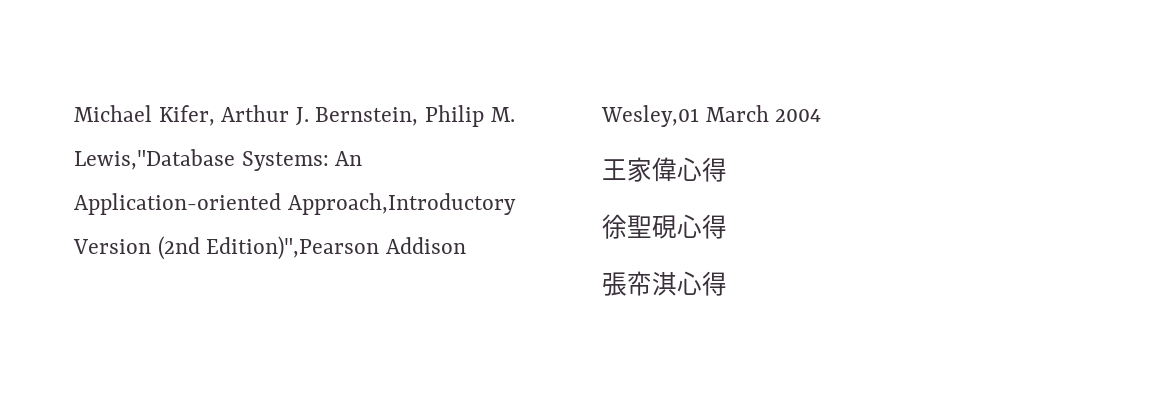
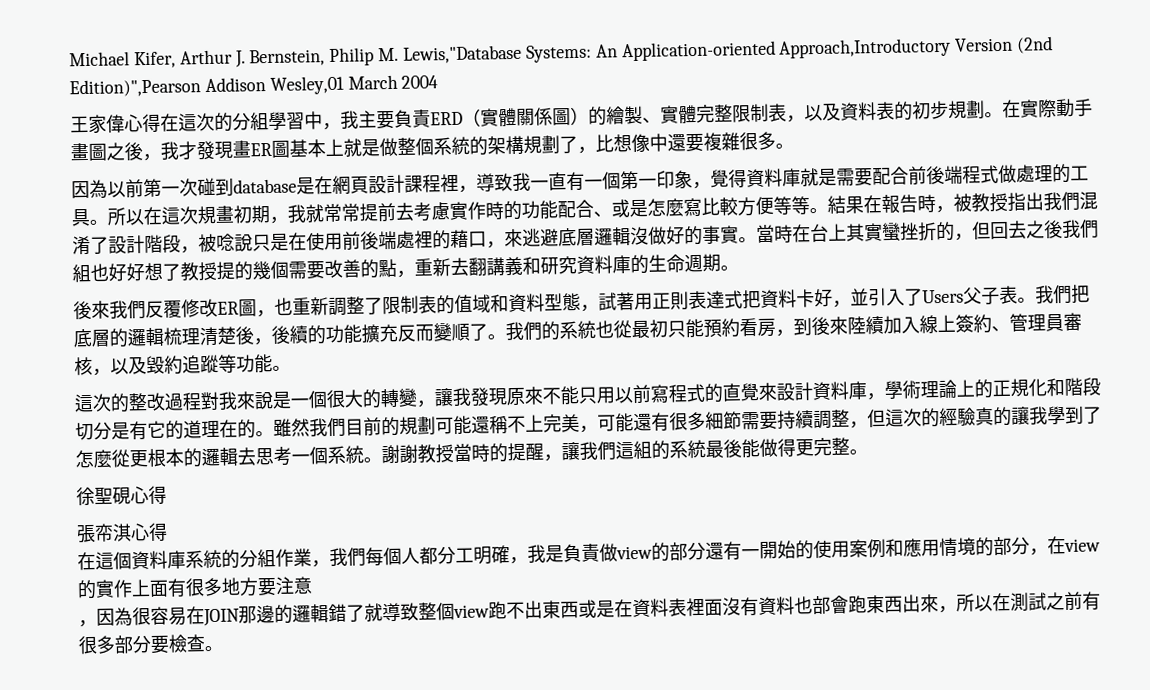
(727, 169) none -> [160,98,1093,132] [70,131,794,162] [71,163,1089,199] [71,191,1098,227] [72,219,1099,256] [72,253,739,283] [73,284,1090,320] [73,312,1082,348] [74,353,291,376] [74,377,1101,413] [75,405,1102,441] [75,437,868,469] 在這次的分組學習中，我主要負責ERD（實體關係圖）的繪製、實體完整限制表，以及資料表的初步規劃。在實際動手畫圖之後，我才發現畫ER圖基本上就是做整個系統的架構規劃了，比想像中還要複雜很多。 // 因為以前第一次碰到database是在網頁設計課程裡，導致我一直有一個第一印象，覺得資料庫就是需要配合前後端程式做處理的工具。所以在這次規畫初期，我就常常提前去考慮實作時的功能配合、或是怎麼寫比較方便等等。結果在報告時，被教授指出我們混淆了設計階段，被唸說只是在使用前後端處裡的藉口，來逃避底層邏輯沒做好的事實。當時在台上其實蠻挫折的，但回去之後我們組也好好想了教授提的幾個需要改善的點，重新去翻講義和研究資料庫的生命週期。 // 後來我們反覆修改ER圖，也重新調整了限制表的值域和資料型態，試著用正則表達式把資料卡好，並引入了Users父子表。我們把底層的邏輯梳理清楚後，後續的功能擴充反而變順了。我們的系統也從最初只能預約看房，到後來陸續加入線上簽約、管理員審核，以及毀約追蹤等功能。 // 這次的整改過程對我來說是一個很大的轉變，讓我發現原來不能只用以前寫程式的直覺來設計資料庫，學術理論上的正規化和階段切分是有它的道理在的。雖然我們目前的規劃可能還稱不上完美，可能還有很多細節需要持續調整，但這次的經驗真的讓我學到了怎麼從更根本的邏輯去思考一個系統。謝謝教授當時的提醒，讓我們這組的系統最後能做得更完整。
(727, 283) none -> [77,535,1101,571] [77,576,313,600] [78,591,1101,628] [78,634,223,655] // 在這個資料庫系統的分組作業，我們每個人都分工明確，我是負責做view的部分還有一開始的使用案例和應用情境的部分，在view的實作上面有很多地方要注意 // ，因為很容易在JOIN那邊的邏輯錯了就導致整個view跑不出東西或是在資料表裡面沒有資料也部會跑東西出來，所以在測試之前有很多部分要檢查。

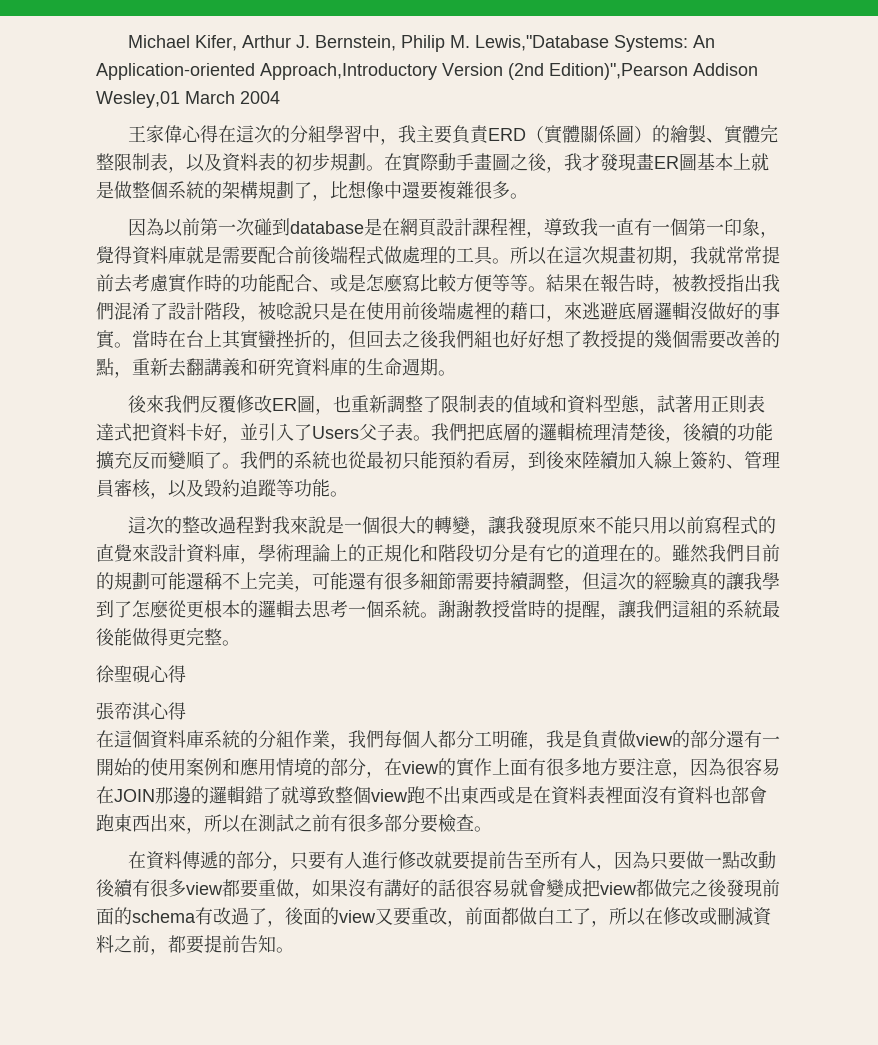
(313, 585) // -> (673, 767) none
(223, 648) none -> [128,851,777,871] [96,878,780,899] [96,907,772,927] [96,935,294,955] // 在資料傳遞的部分，只要有人進行修改就要提前告至所有人，因為只要做一點改動後續有很多view都要重做，如果沒有講好的話很容易就會變成把view都做完之後發現前面的schema有改過了，後面的view又要重改，前面都做白工了，所以在修改或刪減資料之前，都要提前告知。

